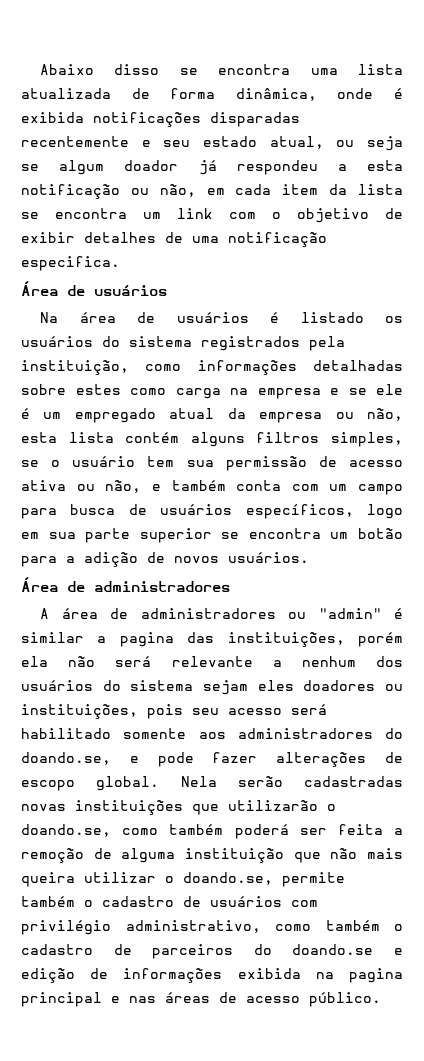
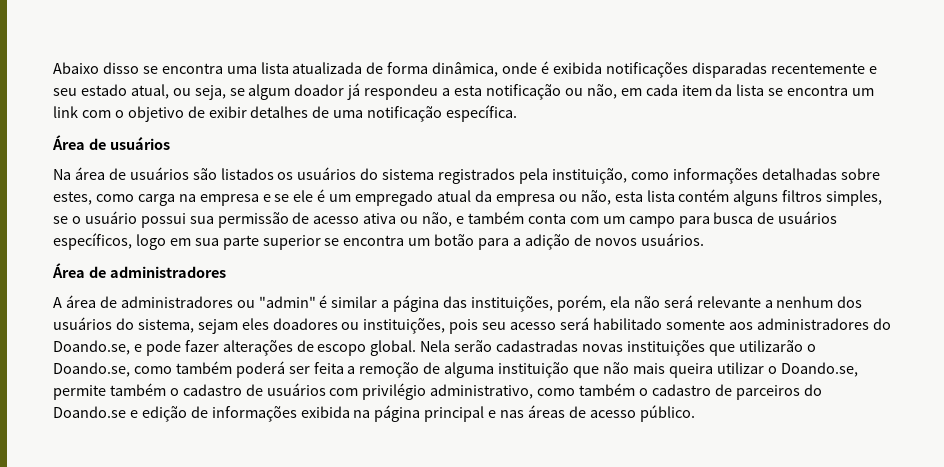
[367,136,403,151] seja -> [194,85,226,100] seja,
[21,256,120,271] especifica. -> [446,105,518,122] específica.
[270,312,364,323] é listado -> [192,168,274,180] são listados
[75,384,121,395] estes -> [53,191,92,205] estes,
[147,456,175,467] tem -> [140,213,186,228] possui
[119,632,174,647] pagina -> [393,295,440,312] página
[358,632,403,647] porém -> [556,295,606,312] porém,
[130,680,194,691] sistema -> [137,319,194,333] sistema,
[21,752,111,765] doando.se, -> [53,340,130,355] Doando.se,
[21,824,111,837] doando.se, -> [53,362,130,377] Doando.se,
[183,872,273,885] doando.se, -> [780,362,858,377] Doando.se,
[292,944,374,955] doando.se -> [53,406,126,418] Doando.se
[349,968,403,983] pagina -> [374,405,421,422] página

